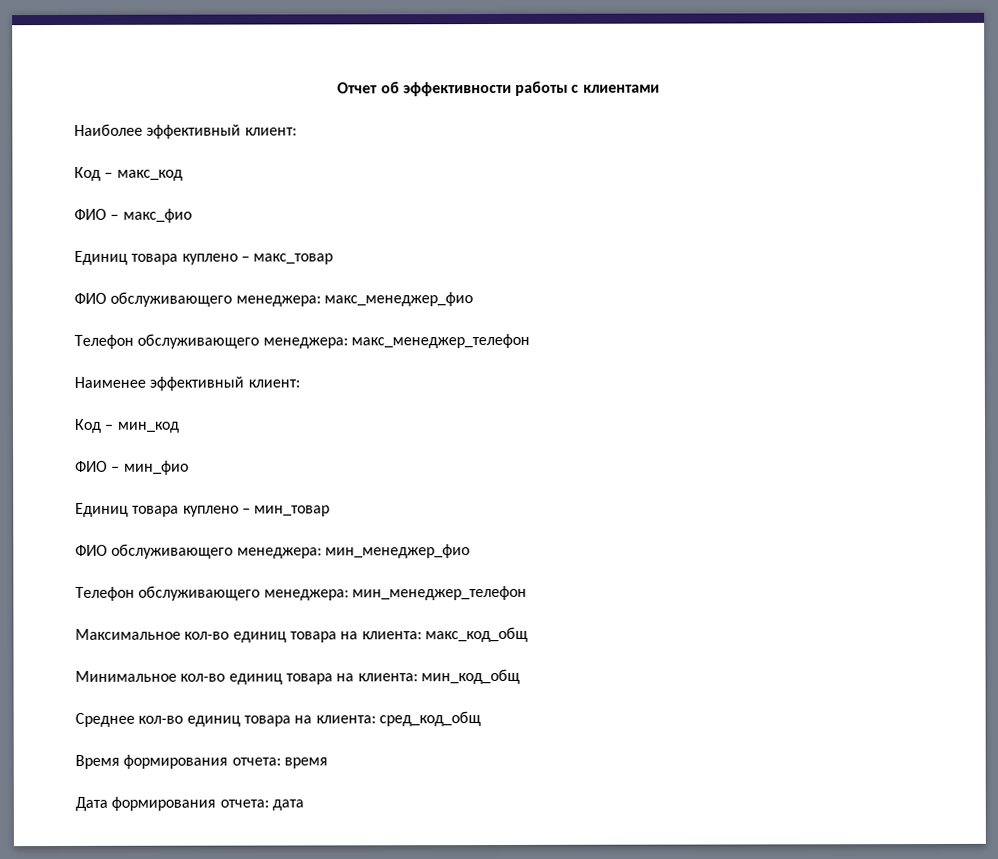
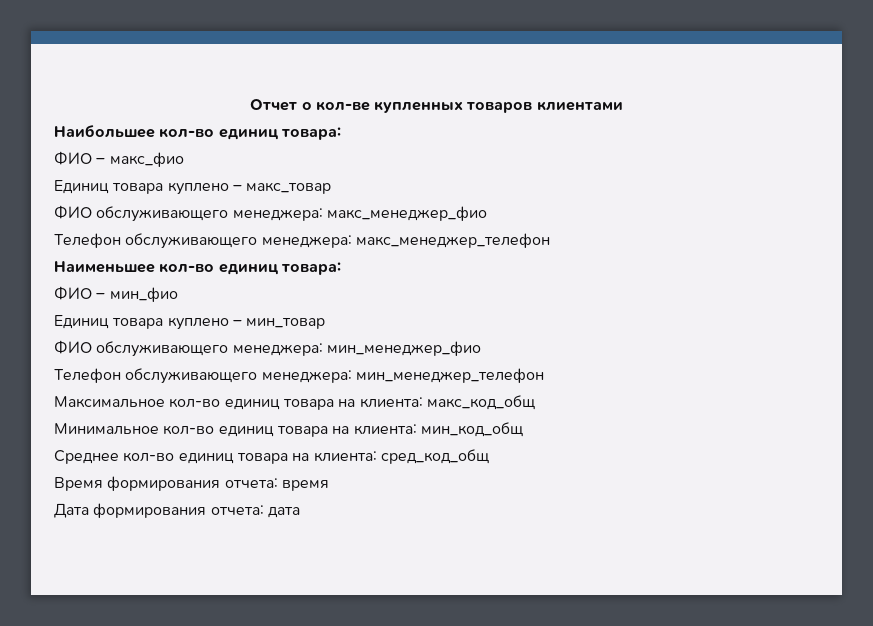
[380,80,660,97] [74,123,297,139] [74,166,183,181] об эффективности работы с клиентами // Наиболее эффективный клиент: // Код – макс_код -> [301,101,623,113] [54,125,341,140] о кол-ве купленных товаров клиентами // Наибольшее кол-во единиц товара:
[74,376,300,391] [74,418,180,433] Наименее эффективный клиент: // Код – мин_код -> [54,261,341,275] Наименьшее кол-во единиц товара:

